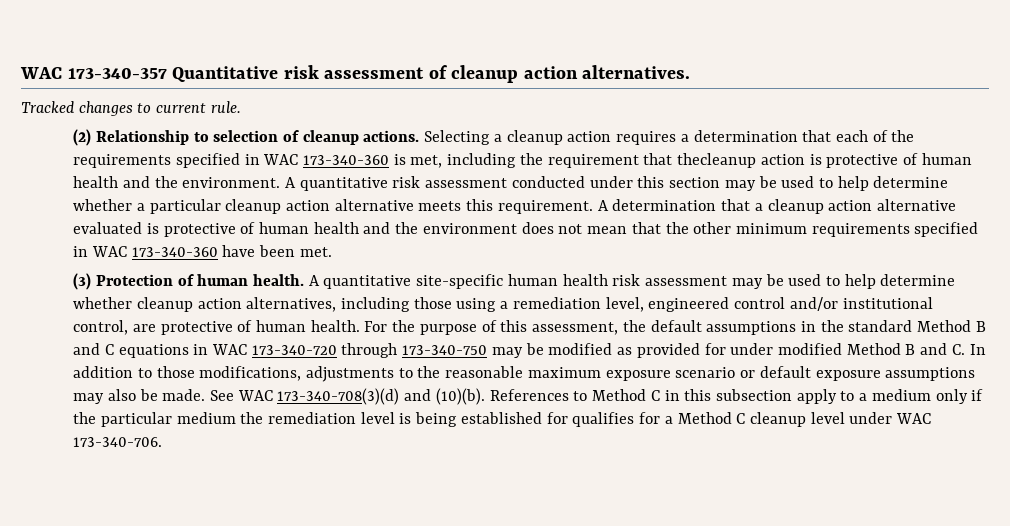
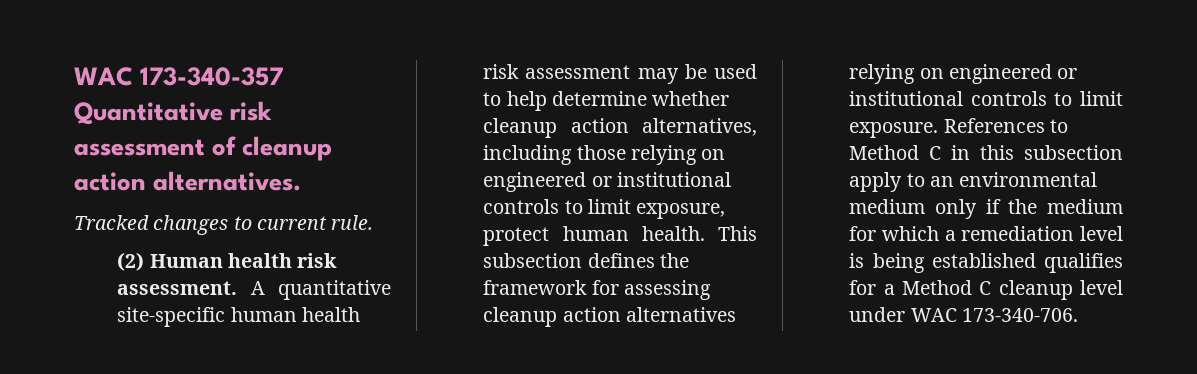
[95,130,915,145] [73,153,972,168] [73,176,949,191] [73,199,956,214] [73,222,979,237] [73,245,332,257] [73,273,304,290] Relationship to selection of cleanup actions. Selecting a cleanup action requires a determination that each of the requirements specified in WAC 173-340-360 is met, including the requirement that thecleanup action is protective of human health and the environment. A quantitative risk assessment conducted under this section may be used to help determine whether a particular cleanup action alternative meets this requirement. A determination that a cleanup action alternative evaluated is protective of human health and the environment does not mean that the other minimum requirements specified in WAC 173-340-360 have been met. // (3) Protection of human health. -> [149,253,338,268] [117,281,238,295] Human health risk assessment.
[456,297,933,312] [73,320,986,335] [73,343,986,358] [73,366,976,382] [73,388,485,405] using a remediation level, engineered control and/or institutional control, are protective of human health. For the purpose of this assessment, the default assumptions in the standard Method B and C equations in WAC 173-340-720 through 173-340-750 may be modified as provided for under modified Method B and C. In addition to those modifications, adjustments to the reasonable maximum exposure scenario or default exposure assumptions may also be made. See WAC 173-340-708(3)(d) and (10)(b). -> [630,145,726,165] [483,172,731,192] [483,199,726,219] [483,226,757,246] [483,253,689,268] [483,280,711,300] [483,307,736,327] [849,64,1078,84] [849,91,1123,106] [849,122,939,138] relying on engineered or institutional controls to limit exposure, protect human health. This subsection defines the framework for assessing cleanup action alternatives relying on engineered or institutional controls to limit exposure.
[859,393,868,401] a -> [929,172,1098,187] an environmental
[100,412,264,427] particular medium the -> [1047,199,1123,214] [849,226,956,241] medium for which a
[546,412,568,424] for -> (1036, 260) none

